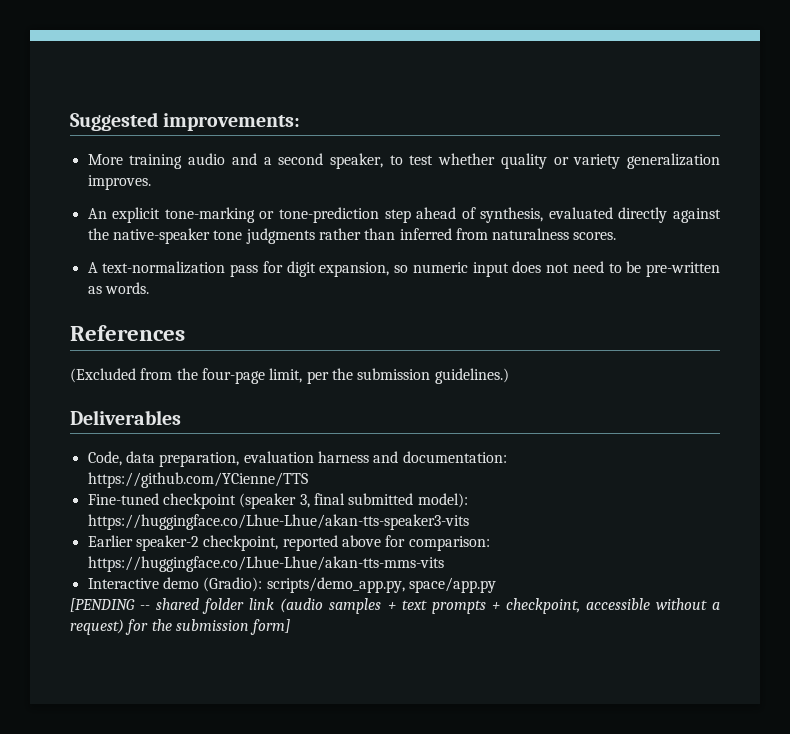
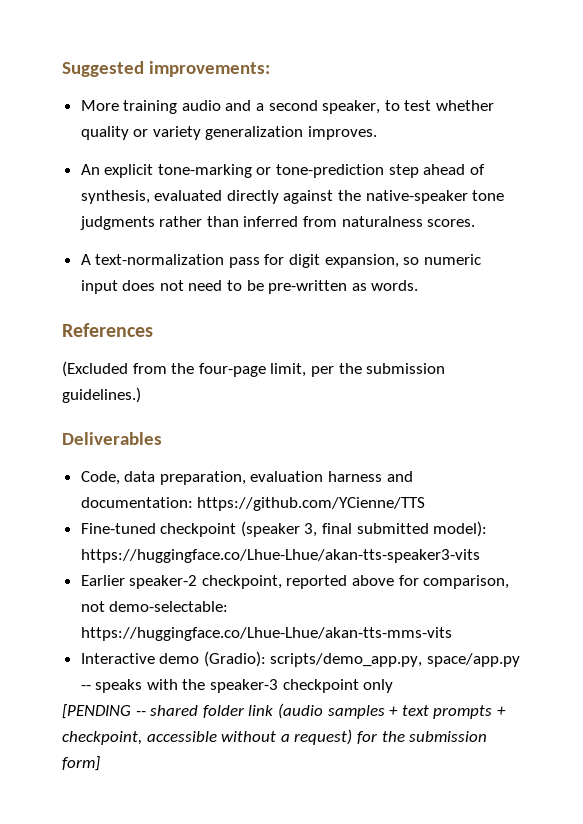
[408,536,490,551] comparison: -> [423,575,510,589] [80,601,229,612] comparison, not demo-selectable:
(496, 585) none -> [80,679,394,693] -- speaks with the speaker-3 checkpoint only

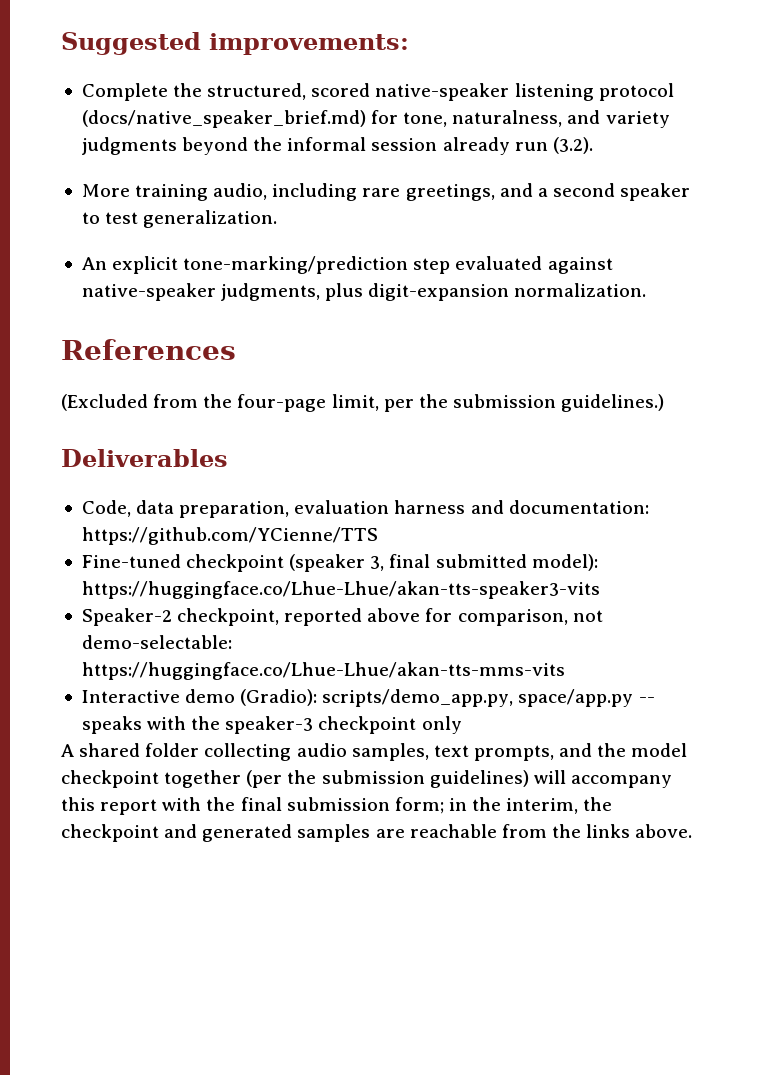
[80,100,221,114] More training audio -> [81,83,674,101] [81,110,670,128] [81,137,593,155] [81,183,495,201] Complete the structured, scored native-speaker listening protocol (docs/native_speaker_brief.md) for tone, naturalness, and variety judgments beyond the informal session already run (3.2). // More training audio, including rare greetings,
[322,100,381,114] speaker, -> [620,183,691,201] speaker
[436,100,495,111] [80,126,378,140] [80,164,485,178] [80,190,505,204] [79,216,476,230] [80,254,481,268] [80,280,419,294] whether quality or variety generalization improves. // An explicit tone-marking or tone-prediction step ahead of synthesis, evaluated directly against the native-speaker tone judgments rather than inferred from naturalness scores. // A text-normalization pass for digit expansion, so numeric input does not need to be pre-written as words. -> [143,210,278,228] [81,256,613,274] [81,283,647,301] generalization. // An explicit tone-marking/prediction step evaluated against native-speaker judgments, plus digit-expansion normalization.
[80,575,198,589] Earlier speaker-2 -> [81,608,172,626] Speaker-2
[62,703,506,719] [62,729,488,745] [62,756,100,771] [PENDING -- shared folder link (audio samples + text prompts + checkpoint, accessible without a request) for the submission form] -> [61,743,688,761] [61,770,672,788] [61,797,613,815] [61,824,693,842] A shared folder collecting audio samples, text prompts, and the model checkpoint together (per the submission guidelines) will accompany this report with the final submission form; in the interim, the checkpoint and generated samples are reachable from the links above.

